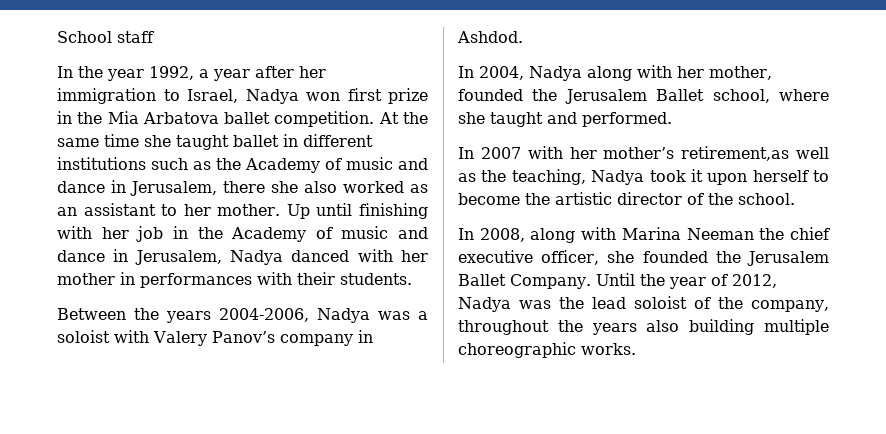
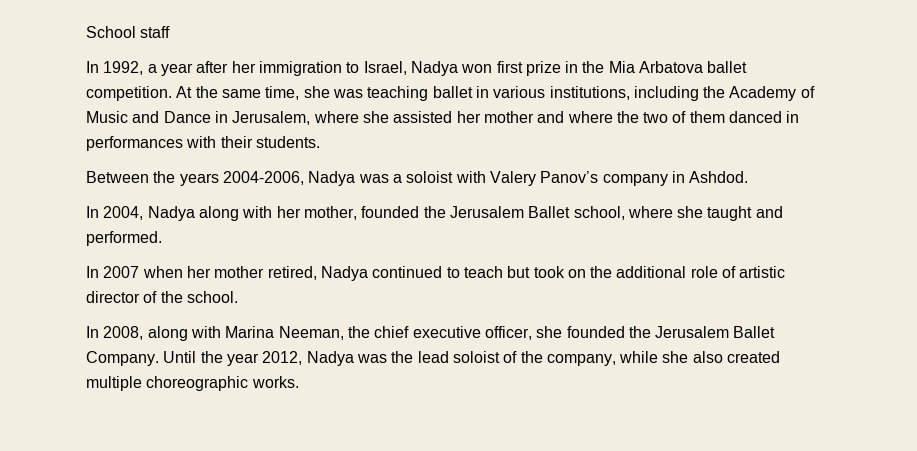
[78,66,144,81] the year -> (99, 67) none
[104,134,373,150] [57,157,428,173] [57,180,428,196] [57,203,428,219] [57,226,428,242] [57,249,428,265] [57,273,115,285] time she taught ballet in different institutions such as the Academy of music and dance in Jerusalem, there she also worked as an assistant to her mother. Up until finishing with her job in the Academy of music and dance in Jerusalem, Nadya danced with her mother -> [265,86,815,101] [86,111,783,125] time, she was teaching ballet in various institutions, including the Academy of Music and Dance in Jerusalem, where she assisted her mother and where the two of them danced
[527,146,829,161] [458,169,829,185] [458,193,550,205] with her mother’s retirement,as well as the teaching, Nadya took it upon herself to become the -> [142,266,737,281] when her mother retired, Nadya continued to teach but took on the additional role of
[686,228,754,240] Neeman -> [278,326,344,340] Neeman,
[710,274,728,286] of -> (259, 359) none
[458,319,755,335] throughout the years also building -> [619,351,781,363] while she also created

